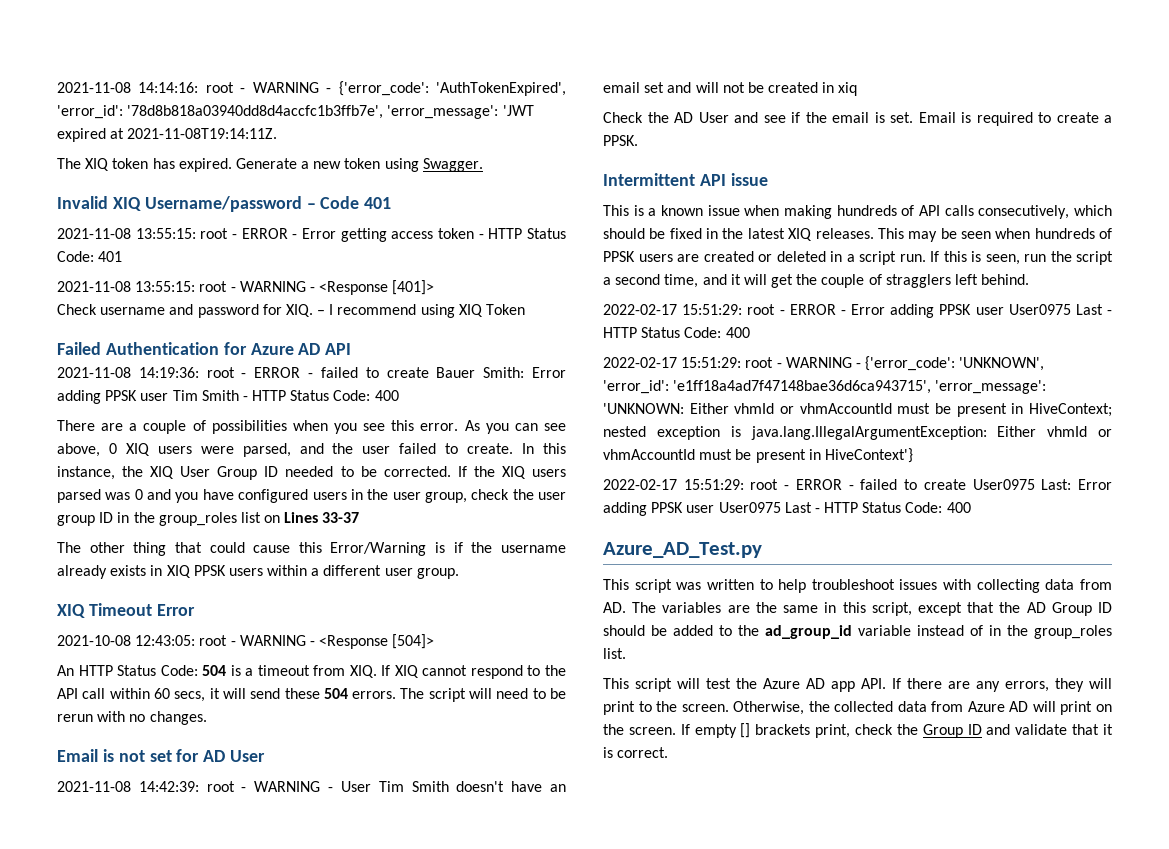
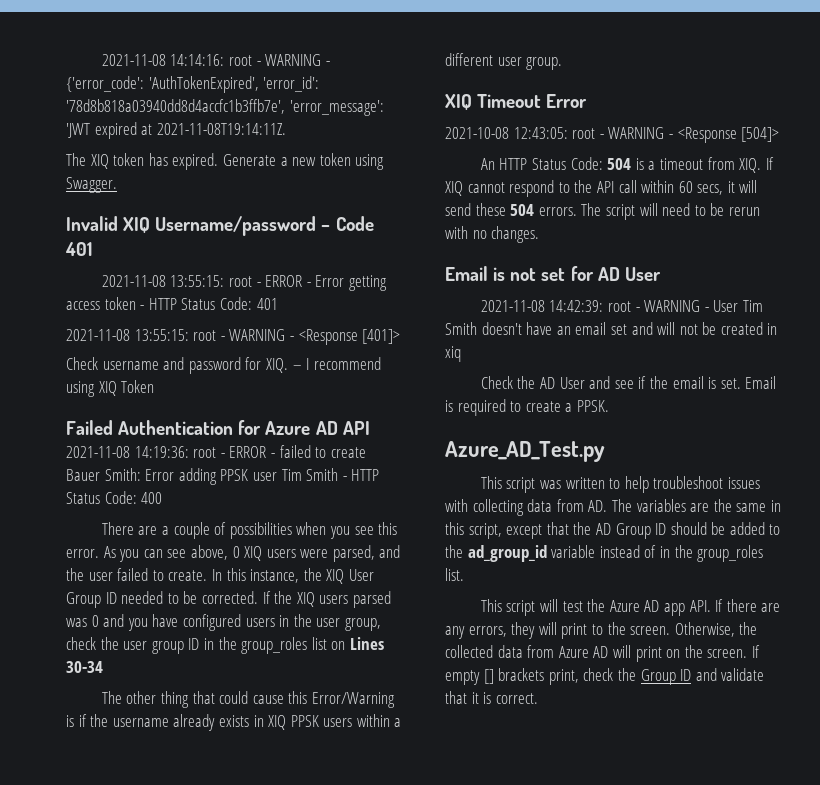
[322,512,360,523] 33-37 -> [66,661,103,673] 30-34
[603,173,768,186] [603,205,1112,219] [603,228,1112,242] [603,251,1113,265] [603,274,1030,288] [603,304,1112,318] [603,327,750,338] [603,356,1045,371] [603,380,1047,394] [603,403,1112,417] [603,426,1112,440] [603,448,913,463] [603,479,1112,490] [603,502,971,516] // Intermittent API issue // This is a known issue when making hundreds of API calls consecutively, which should be fixed in the latest XIQ releases. This may be seen when hundreds of PPSK users are created or deleted in a script run. If this is seen, run the script a second time, and it will get the couple of stragglers left behind. // 2022-02-17 15:51:29: root - ERROR - Error adding PPSK user User0975 Last - HTTP Status Code: 400 // 2022-02-17 15:51:29: root - WARNING - {'error_code': 'UNKNOWN', 'error_id': 'e1ff18a4ad7f47148bae36d6ca943715', 'error_message': 'UNKNOWN: Either vhmId or vhmAccountId must be present in HiveContext; nested exception is java.lang.IllegalArgumentException: Either vhmId or vhmAccountId must be present in HiveContext'} // 2022-02-17 15:51:29: root - ERROR - failed to create User0975 Last: Error adding PPSK user User0975 Last - HTTP Status Code: 400 -> (609, 406) none

